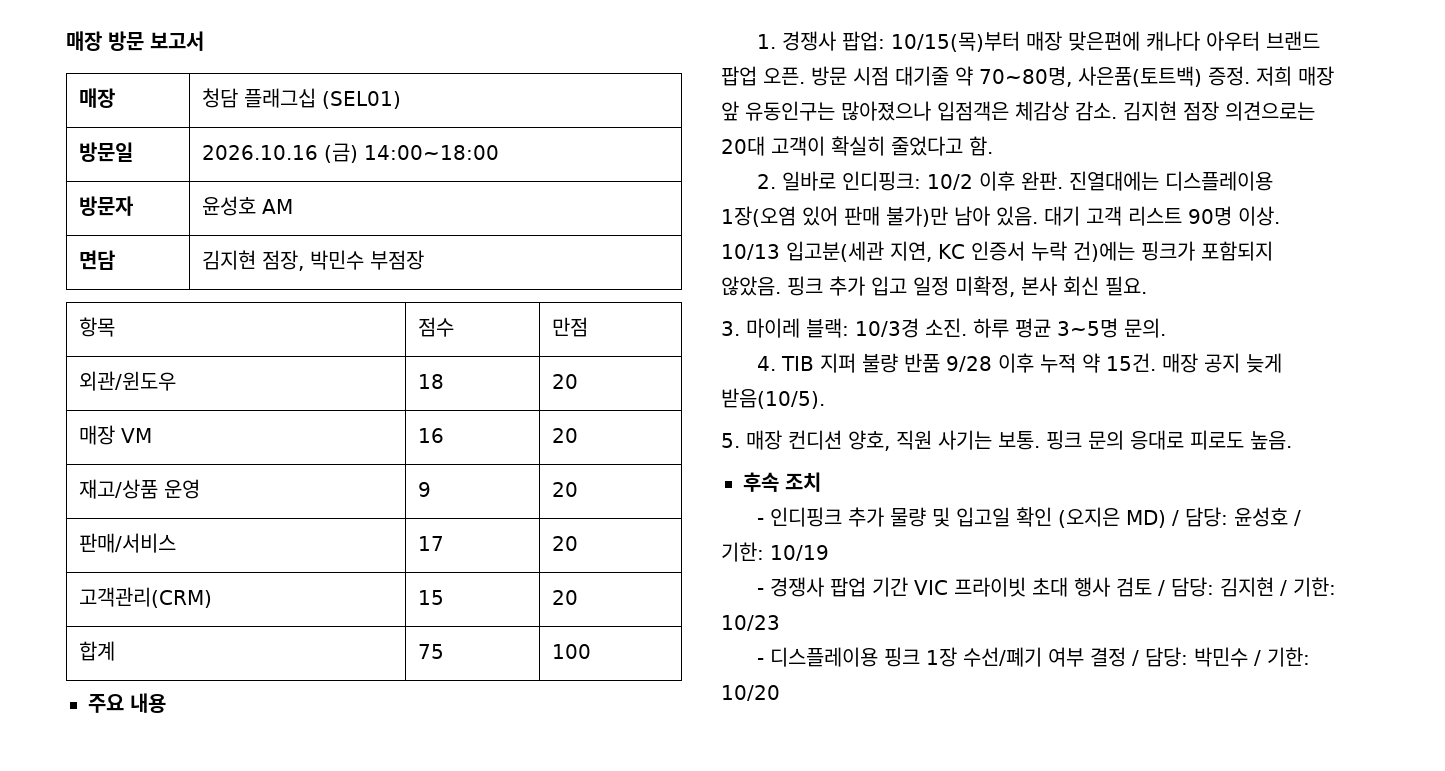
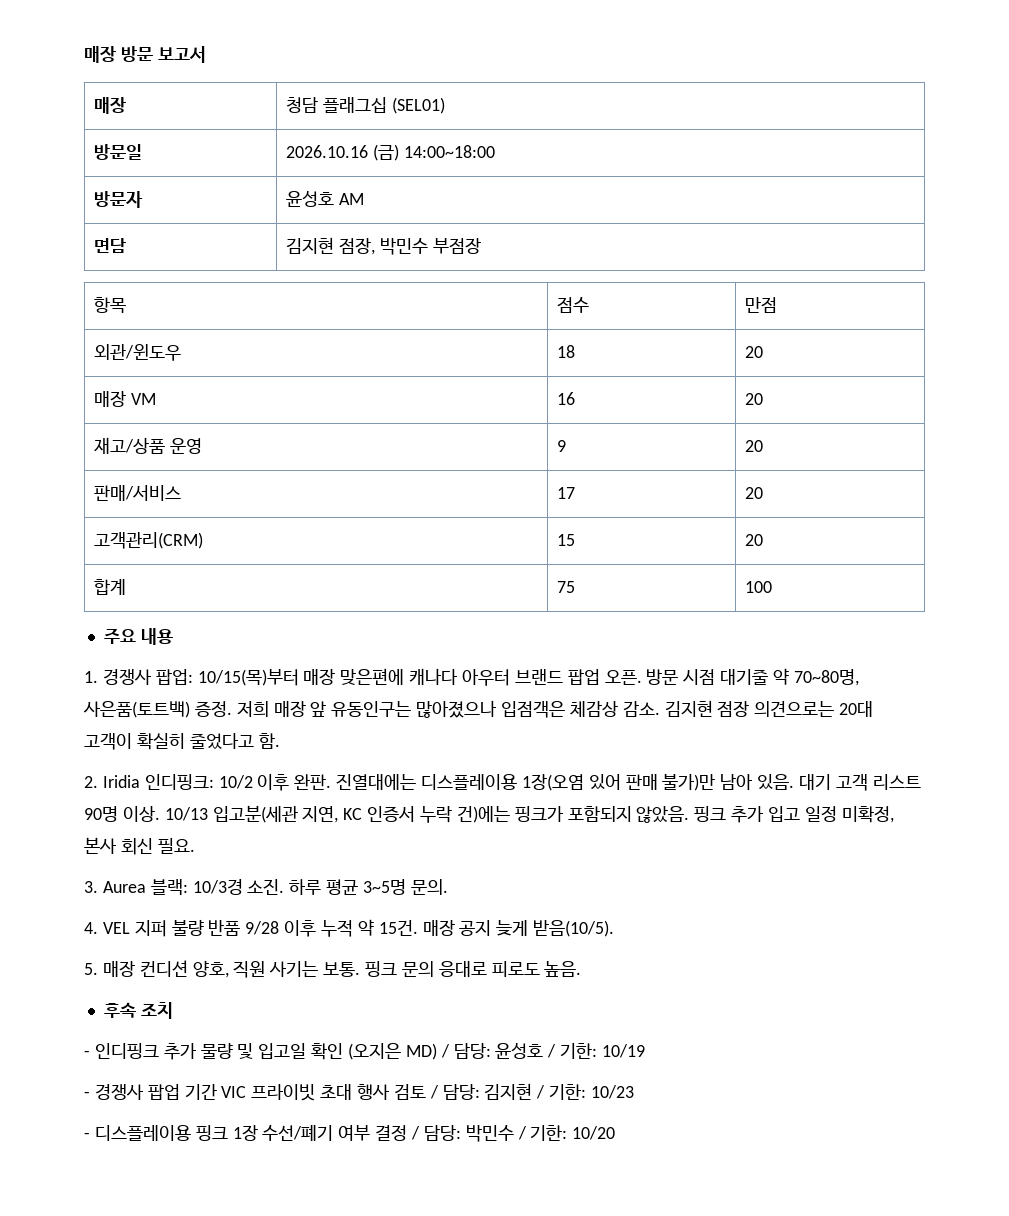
[781,171,836,191] 일바로 -> [102,775,140,788] Iridia
[746,318,800,338] 마이레 -> [102,881,146,893] Aurea
[780,356,814,371] TIB -> [102,922,130,934] VEL

